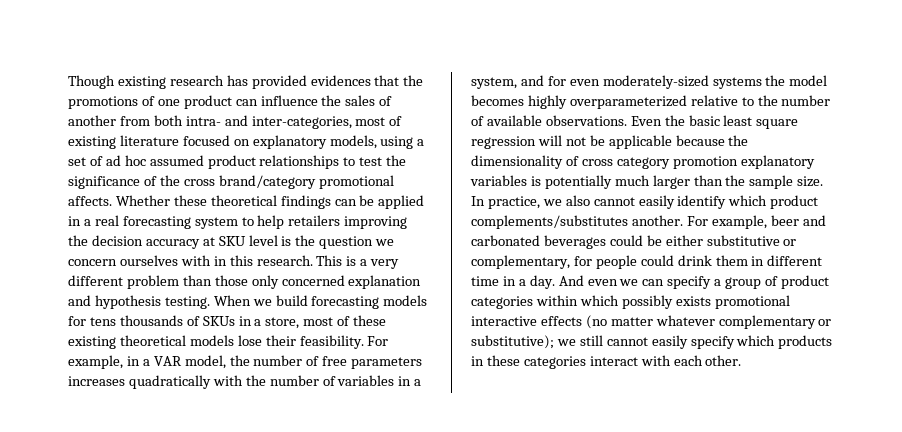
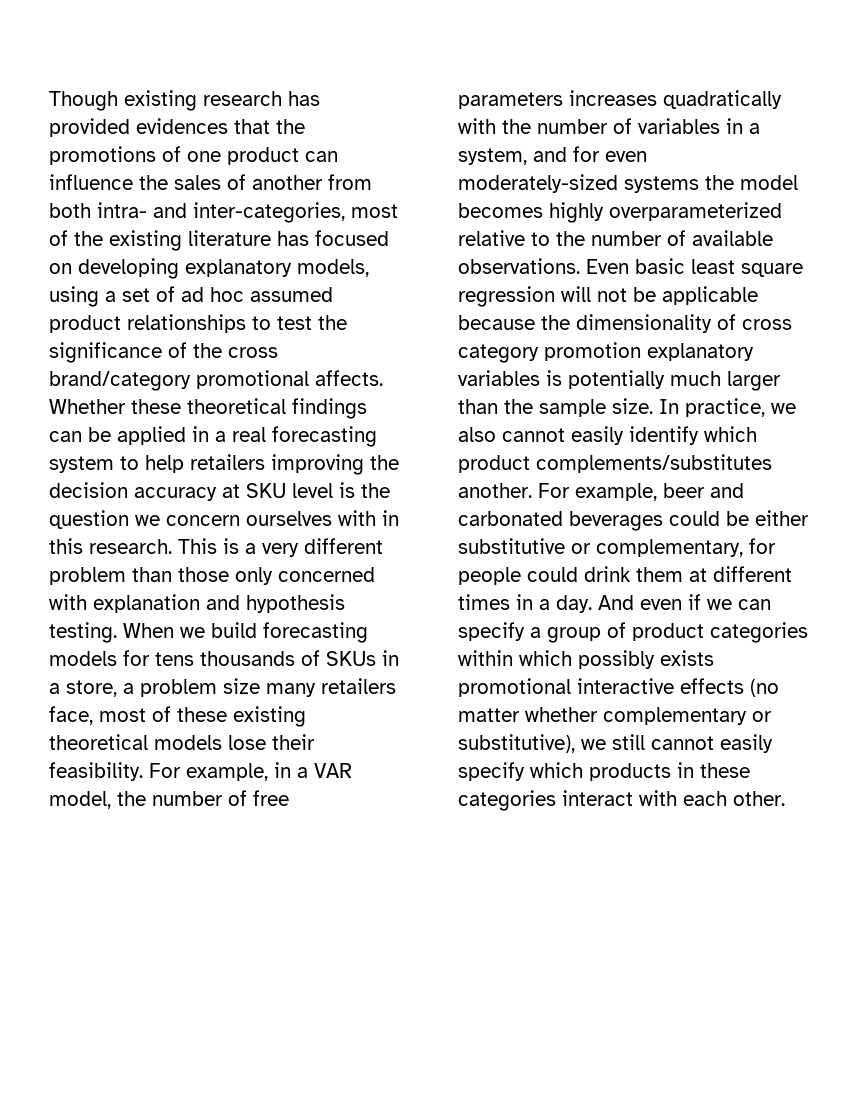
(403, 121) none -> [74,231,103,246] the
(179, 140) none -> [277,231,309,246] has
(250, 142) none -> [78,258,179,279] developing
(345, 280) none -> [49,594,87,610] with
(300, 323) none -> [123,678,396,697] [49,706,93,725] a problem size many retailers face,
[664,115,685,126] the -> (629, 266) none
[751,255,823,266] [471,276,499,286] in different time -> [689,566,792,582] [458,594,510,610] at different times
(618, 282) none -> [688,594,701,610] if
[655,315,715,326] whatever -> [525,707,598,722] whether
[471,335,554,349] substitutive); -> [458,734,575,753] substitutive),

